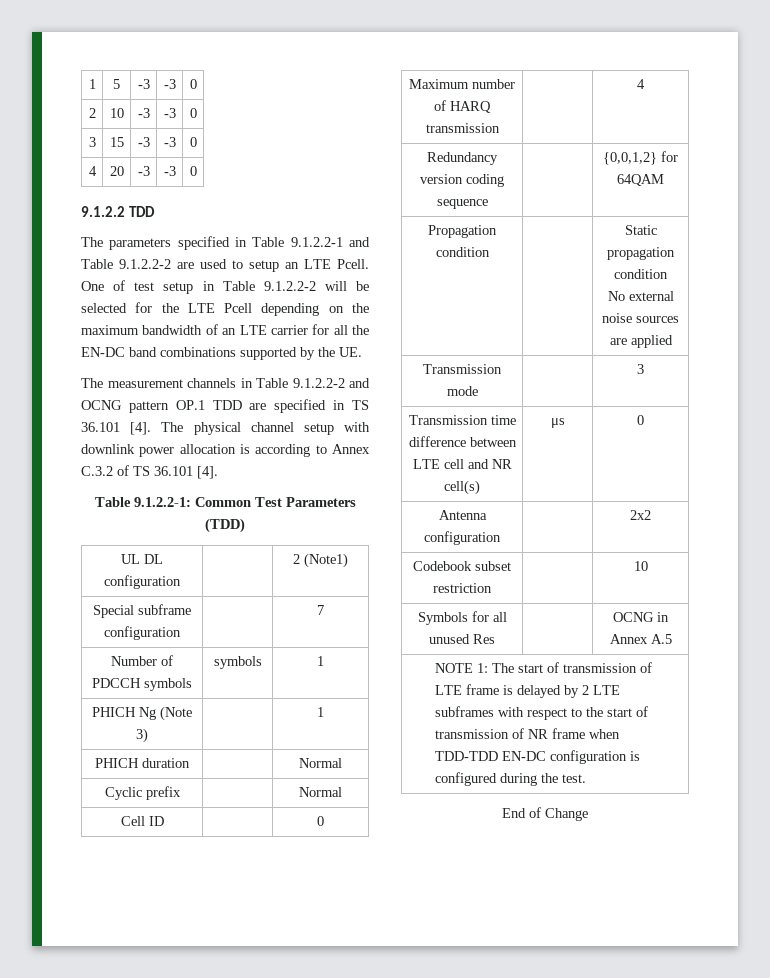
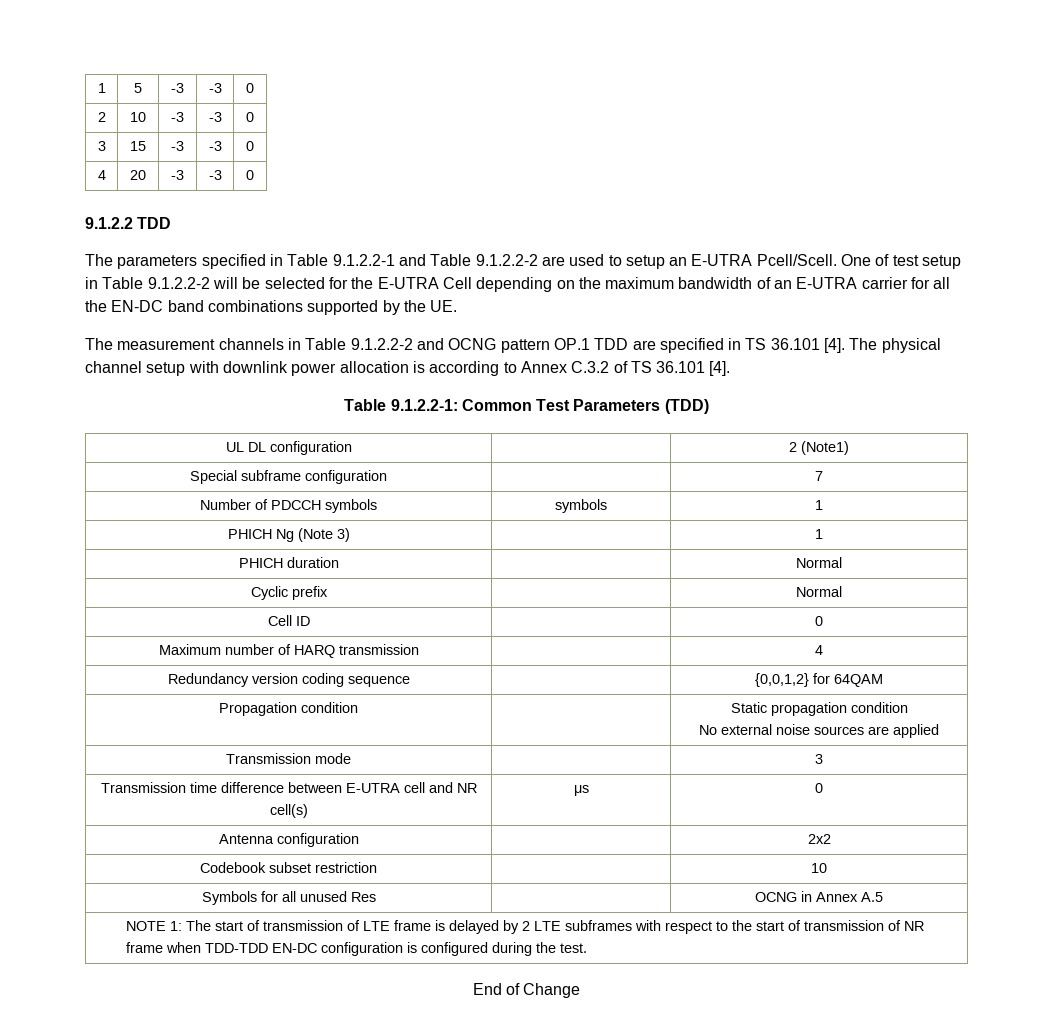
[304,259,369,269] LTE Pcell. -> [691,254,837,266] E-UTRA Pcell/Scell.
[187,303,253,313] LTE Pcell -> [377,277,472,289] E-UTRA Cell
[239,325,267,335] LTE -> [796,277,858,289] E-UTRA
[412,459,440,469] LTE -> [345,783,400,793] E-UTRA

